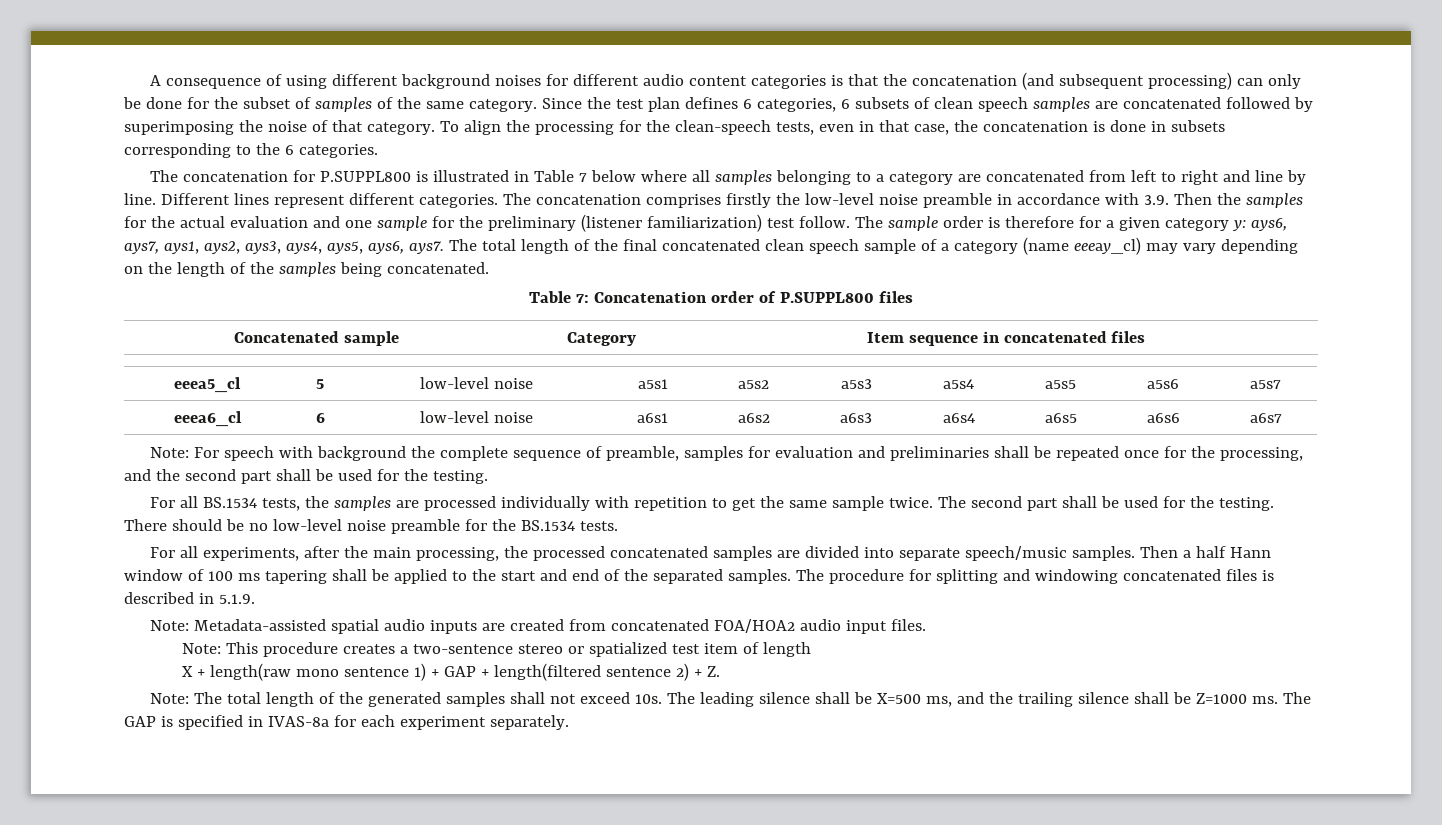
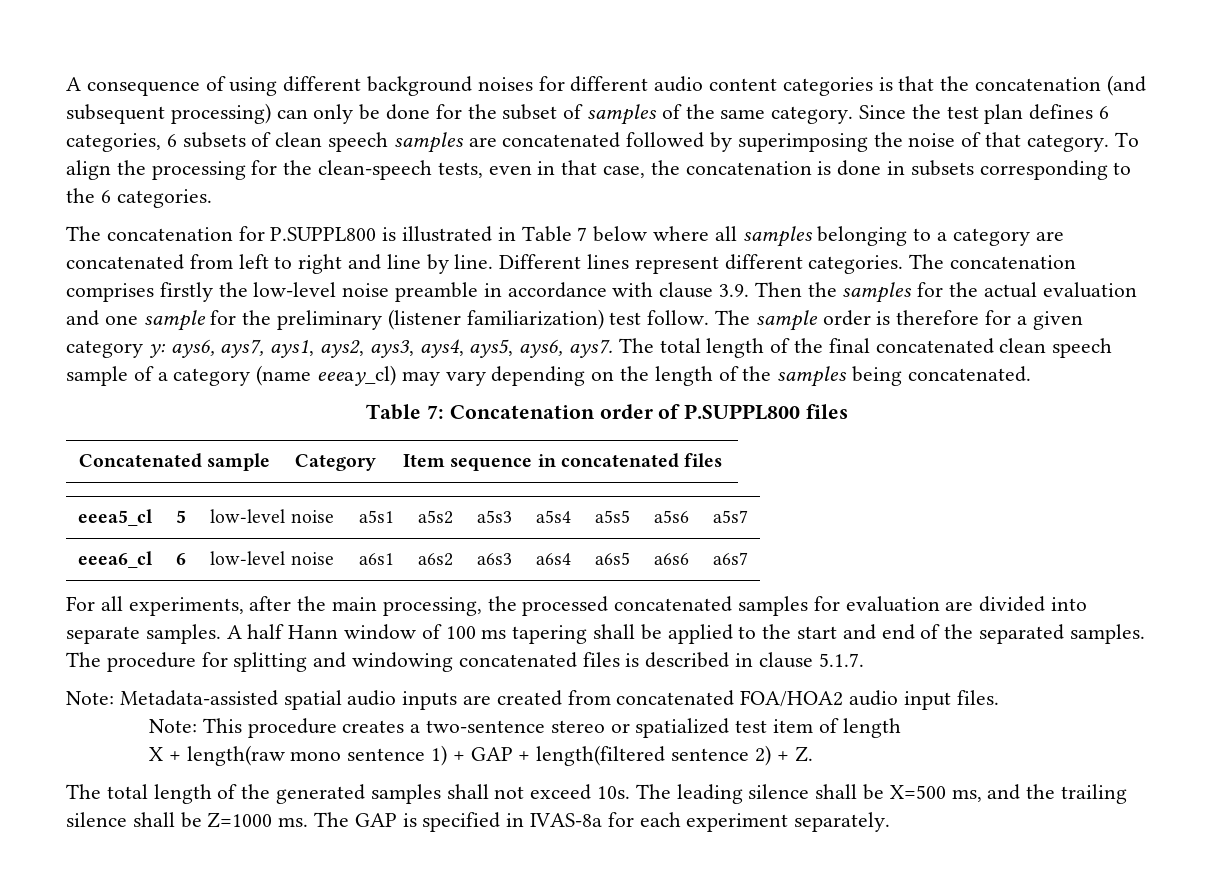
(1139, 199) none -> [659,282,714,298] clause
[149,446,1303,461] [124,469,488,484] [149,496,1274,511] [124,519,618,534] // Note: For speech with background the complete sequence of preamble, samples for evaluation and preliminaries shall be repeated once for the processing, and the second part shall be used for the testing. // For all BS.1534 tests, the samples are processed individually with repetition to get the same sample twice. The second part shall be used for the testing. There should be no low-level noise preamble for the BS.1534 tests. -> (748, 558) none
(772, 553) none -> [813,596,940,612] for evaluation
[964,546,1191,561] speech/music samples. Then a -> [145,624,242,644] samples. A
[218,594,255,604] 5.1.9. -> [758,652,864,668] clause 5.1.7.
[149,693,189,704] Note: -> (813, 754) none

